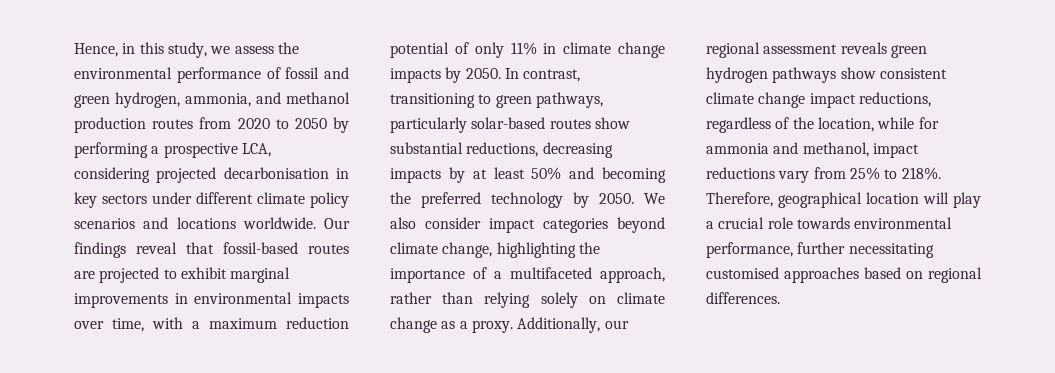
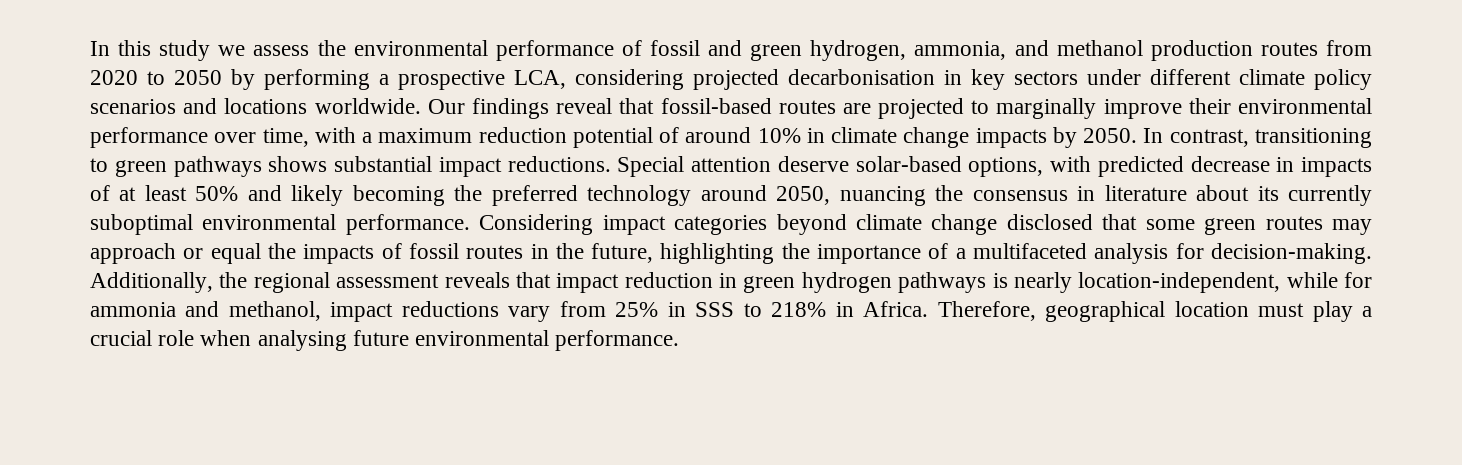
[74,42,207,58] Hence, in this study, -> [90,40,211,61] In this study
[180,267,291,283] [74,292,349,308] exhibit marginal improvements in environmental impacts -> [996,98,1372,119] [90,127,208,148] marginally improve their environmental performance
[474,42,537,58] only 11% -> [685,127,801,143] around 10%
[535,92,603,108] [390,117,630,133] [390,142,613,158] [390,167,465,183] pathways, particularly solar-based routes show substantial reductions, decreasing impacts by -> [173,156,1372,177] [90,185,110,201] pathways shows substantial impact reductions. Special attention deserve solar-based options, with predicted decrease in impacts of
(595, 173) none -> [291,185,344,206] likely
[573,192,665,208] [390,217,665,233] [390,242,493,258] by 2050. We also consider impact categories beyond climate change, -> [700,185,1372,206] [90,214,1372,235] [90,243,654,264] around 2050, nuancing the consensus in literature about its currently suboptimal environmental performance. Considering impact categories beyond climate change disclosed that some green routes may approach or equal the impacts of fossil routes in the future,
[600,267,665,283] [390,292,665,308] [390,317,629,333] [706,42,927,58] [706,67,947,83] [706,92,931,108] [706,117,874,133] approach, rather than relying solely on climate change as a proxy. Additionally, our regional assessment reveals green hydrogen pathways show consistent climate change impact reductions, regardless of the location, -> [1094,243,1372,264] [90,272,1281,293] analysis for decision-making. Additionally, the regional assessment reveals that impact reduction in green hydrogen pathways is nearly location-independent,
[884,167,941,180] to 218%. -> [667,301,929,317] in SSS to 218% in Africa.
[923,192,949,204] will -> [1258,303,1305,317] must
[796,217,953,229] [706,242,934,258] [706,267,982,283] [706,292,780,304] towards environmental performance, further necessitating customised approaches based on regional differences. -> [200,330,680,351] when analysing future environmental performance.

